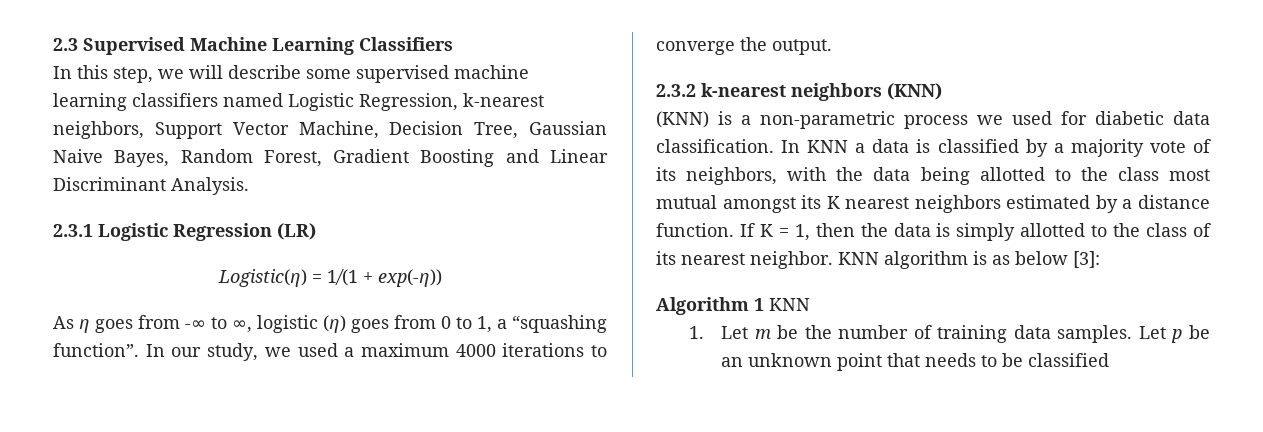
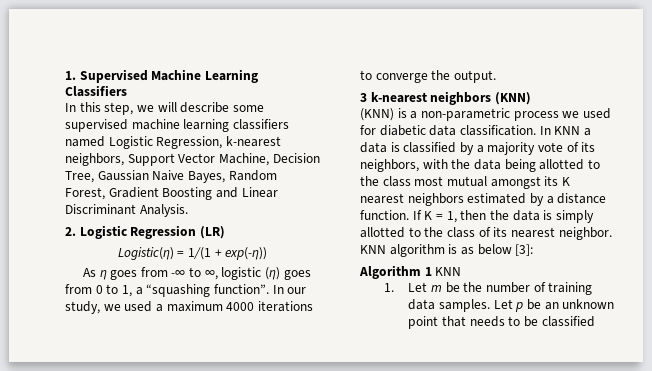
[53,38,78,51] 2.3 -> [65,71,76,80] 1.
[53,224,93,237] 2.3.1 -> [65,227,76,236] 2.
[656,84,696,97] 2.3.2 -> [360,93,367,102] 3

